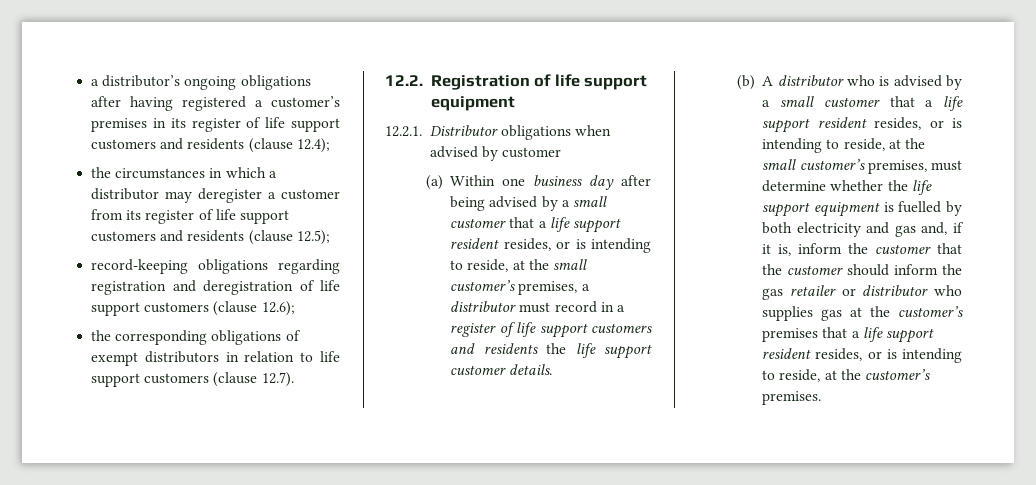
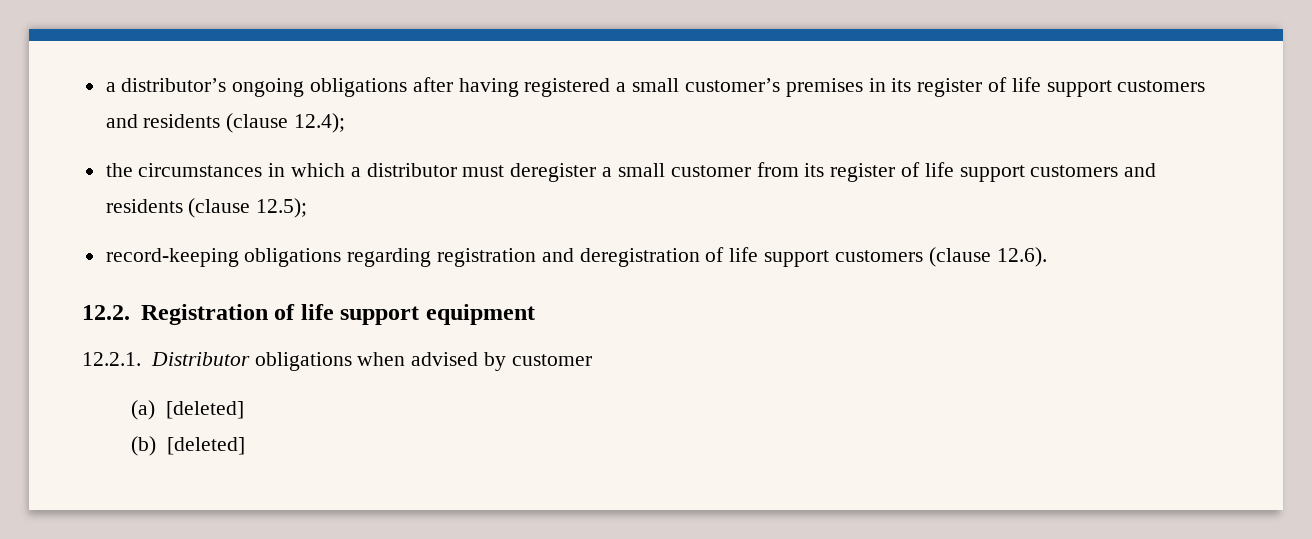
(264, 103) none -> [632,78,680,92] small
[165,191,193,203] may -> [462,165,505,177] must
(277, 195) none -> [617,163,665,177] small
[261,301,295,316] [91,330,301,345] [91,351,340,366] [91,372,294,387] 12.6); // the corresponding obligations of exempt distributors in relation to life support customers (clause 12.7). -> [996,247,1047,267] 12.6).
[450,175,651,190] [450,196,608,211] [450,217,622,233] [450,238,651,253] [450,259,588,272] [450,280,590,295] [450,301,626,313] [450,322,652,338] [450,343,652,359] [450,364,553,375] [736,75,962,90] [762,96,963,111] [762,117,962,133] [762,138,926,153] [762,159,962,174] [762,180,932,195] [762,201,962,217] [762,222,964,237] [762,243,962,256] [762,264,962,276] [762,285,962,300] [762,306,963,321] [762,327,935,343] [762,348,962,363] [762,369,931,382] [762,391,822,405] Within one business day after being advised by a small customer that a life support resident resides, or is intending to reside, at the small customer’s premises, a distributor must record in a register of life support customers and residents the life support customer details. // (b) A distributor who is advised by a small customer that a life support resident resides, or is intending to reside, at the small customer’s premises, must determine whether the life support equipment is fuelled by both electricity and gas and, if it is, inform the customer that the customer should inform the gas retailer or distributor who supplies gas at the customer’s premises that a life support resident resides, or is intending to reside, at the customer’s premises. -> [165,401,244,419] [130,436,245,456] [deleted] // (b) [deleted]

